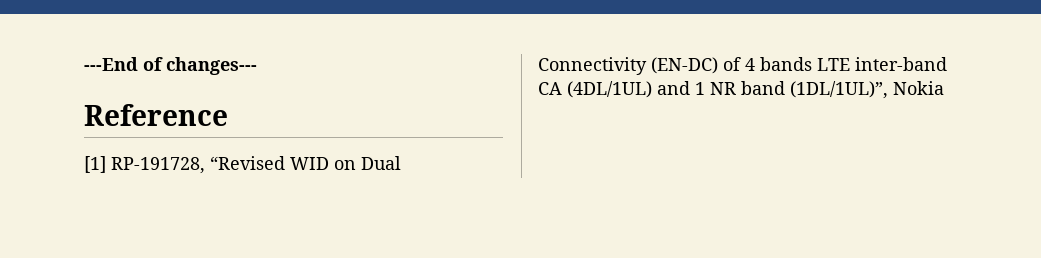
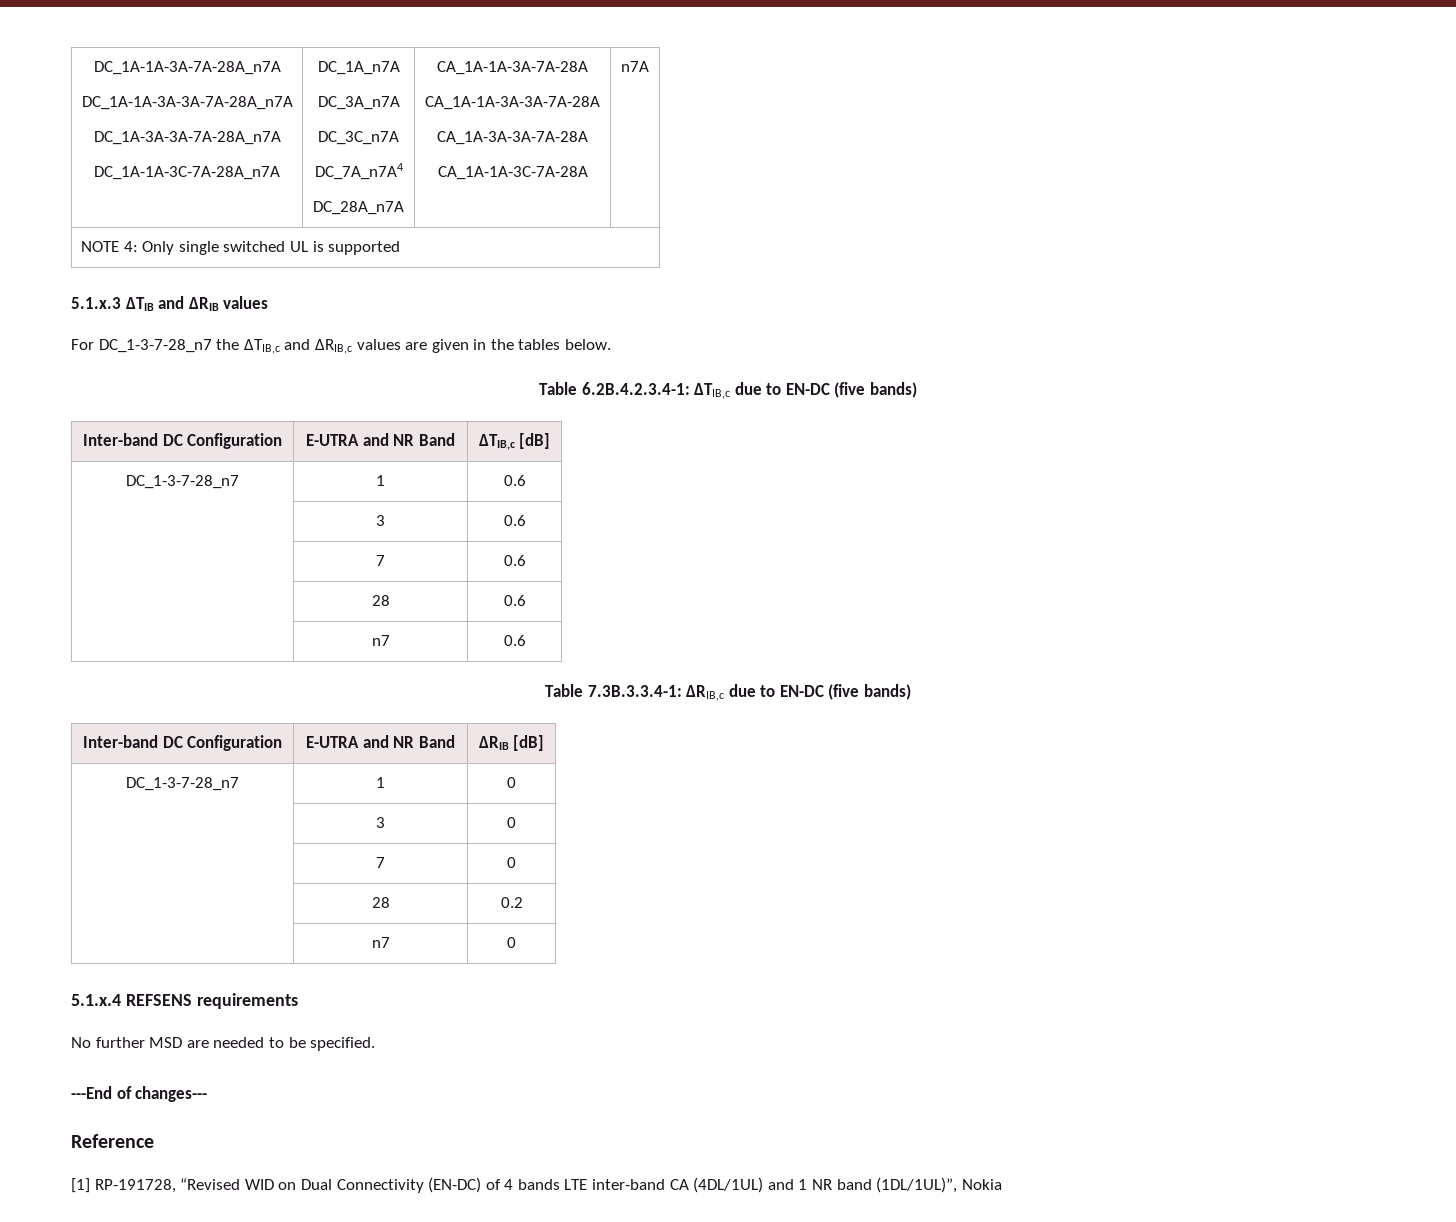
(84, 64) none -> [93,61,281,75] [81,96,293,110] [93,131,281,145] [94,166,280,180] [317,61,400,75] [317,96,400,110] [318,131,399,145] [314,163,403,180] [313,201,404,215] [437,61,588,75] [425,96,600,110] [437,131,588,145] [437,166,588,180] [621,61,649,72] [80,241,401,255] [71,296,269,311] [71,339,612,354] [538,382,918,399] [82,433,283,449] [306,433,455,446] [478,433,551,450] [126,475,239,489] [376,475,385,486] [503,475,526,486] [376,515,385,526] [503,515,526,526] [376,555,385,566] [503,555,526,566] [371,595,390,606] [503,595,526,606] [371,635,390,646] [503,635,526,646] [544,684,912,701] [82,735,283,751] [306,735,455,748] [478,735,545,751] [126,777,239,791] [376,777,385,788] [507,777,516,788] [376,817,385,828] [507,817,516,828] [376,857,385,868] [507,857,516,868] [371,897,390,908] [500,897,523,908] [371,937,390,948] [507,937,516,948] [71,993,298,1009] [71,1037,376,1051] DC_1A-1A-3A-7A-28A_n7A // DC_1A-1A-3A-3A-7A-28A_n7A // DC_1A-3A-3A-7A-28A_n7A // DC_1A-1A-3C-7A-28A_n7A | DC_1A_n7A // DC_3A_n7A // DC_3C_n7A // DC_7A_n7A4 // DC_28A_n7A | CA_1A-1A-3A-7A-28A // CA_1A-1A-3A-3A-7A-28A // CA_1A-3A-3A-7A-28A // CA_1A-1A-3C-7A-28A | n7A // NOTE 4: Only single switched UL is supported // 5.1.x.3 ∆TIB and ∆RIB values // For DC_1-3-7-28_n7 the ΔTIB,c and ΔRIB,c values are given in the tables below. // Table 6.2B.4.2.3.4-1: ΔTIB,c due to EN-DC (five bands) // Inter-band DC Configuration | E-UTRA and NR Band | ΔTIB,c [dB] // DC_1-3-7-28_n7 | 1 | 0.6 // | 3 | 0.6 // | 7 | 0.6 // | 28 | 0.6 // | n7 | 0.6 // Table 7.3B.3.3.4-1: ΔRIB,c due to EN-DC (five bands) // Inter-band DC Configuration | E-UTRA and NR Band | ΔRIB [dB] // DC_1-3-7-28_n7 | 1 | 0 // | 3 | 0 // | 7 | 0 // | 28 | 0.2 // | n7 | 0 // 5.1.x.4 REFSENS requirements // No further MSD are needed to be specified. //

